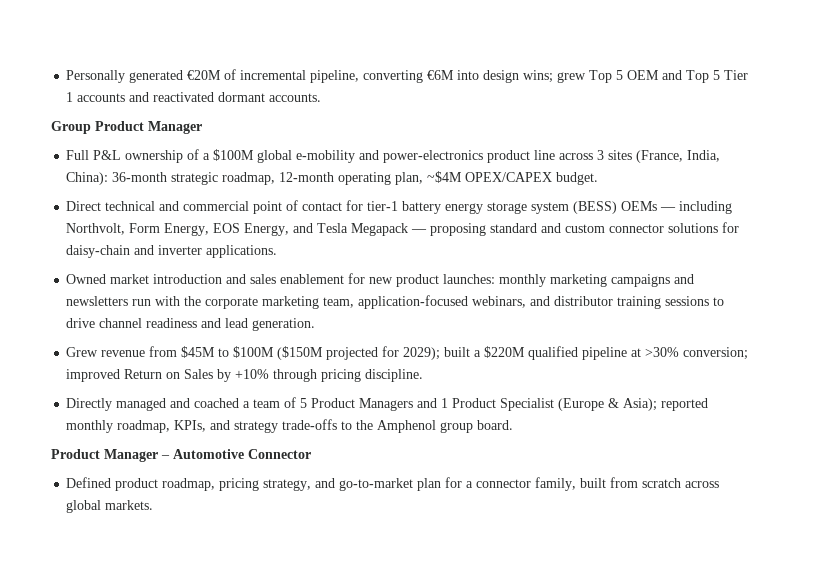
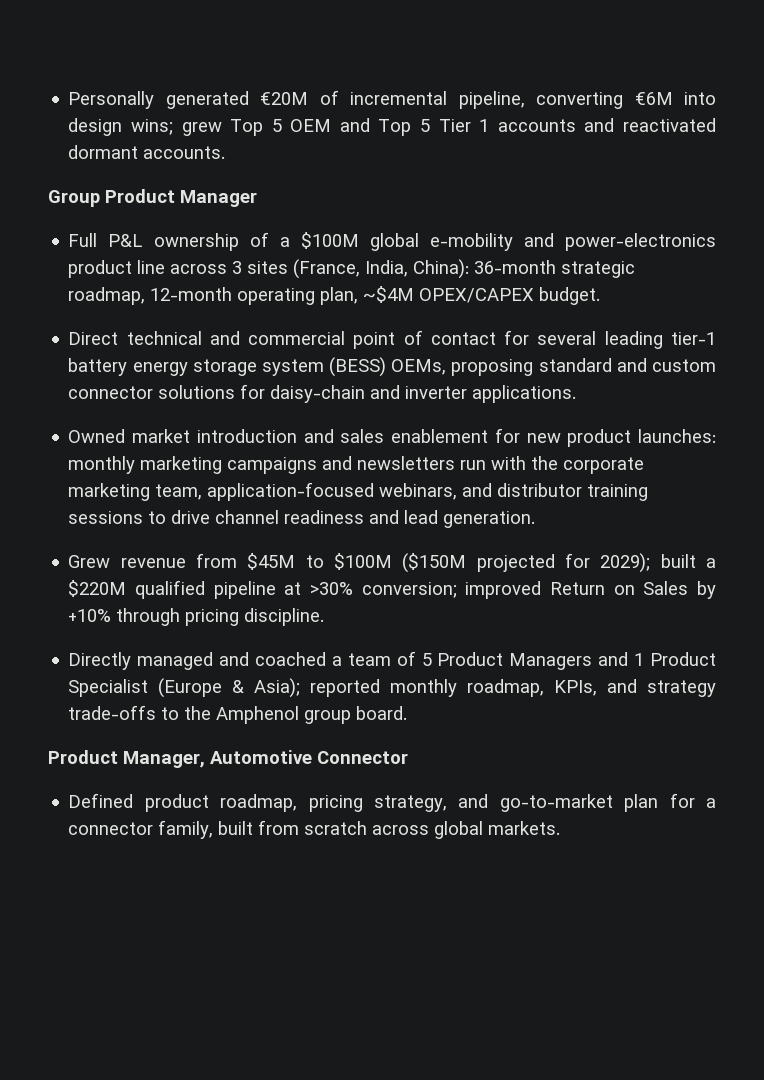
(364, 205) none -> [537,331,663,349] several leading
[621,201,733,214] [66,223,428,236] OEMs — including Northvolt, Form Energy, EOS Energy, and Tesla Megapack — -> [391,359,447,375] OEMs,
[104,449,170,462] Manager – -> [123,751,205,768] Manager,

